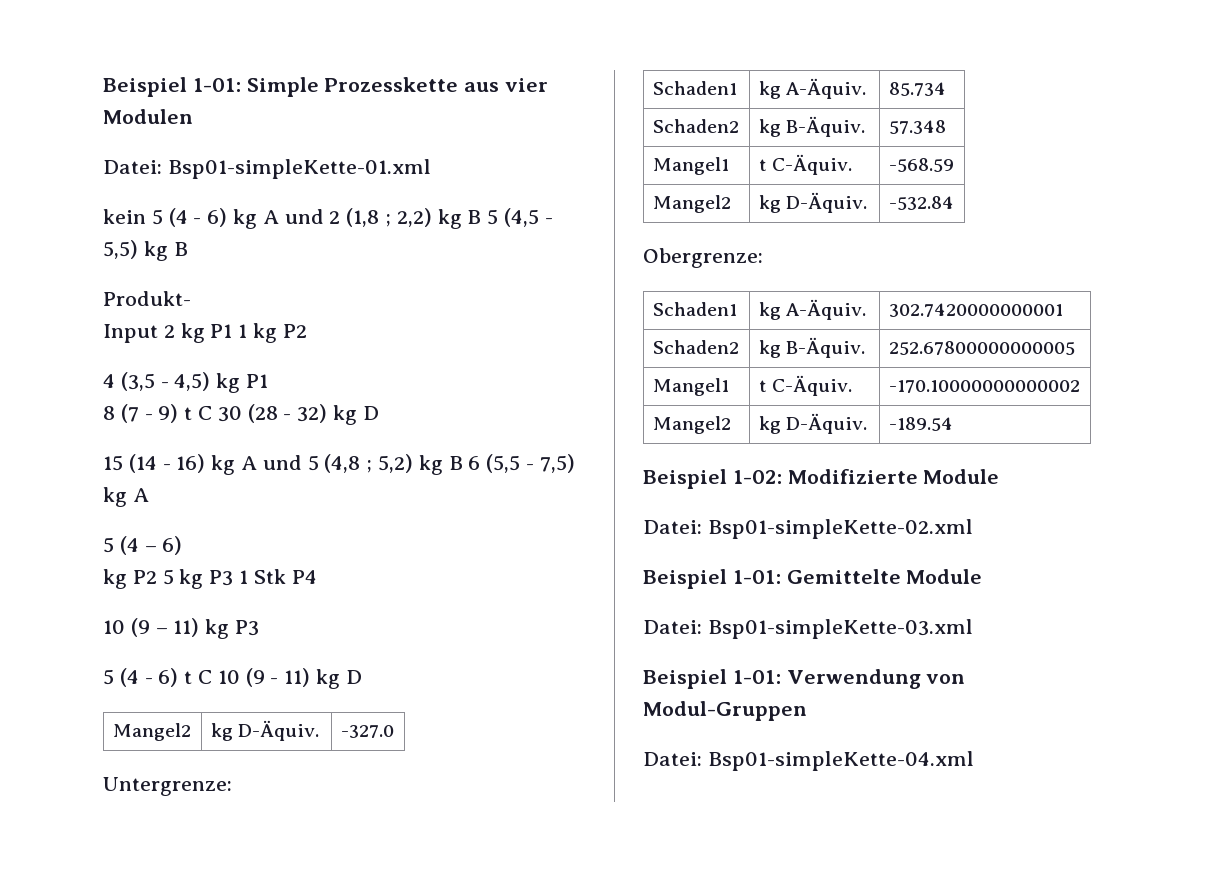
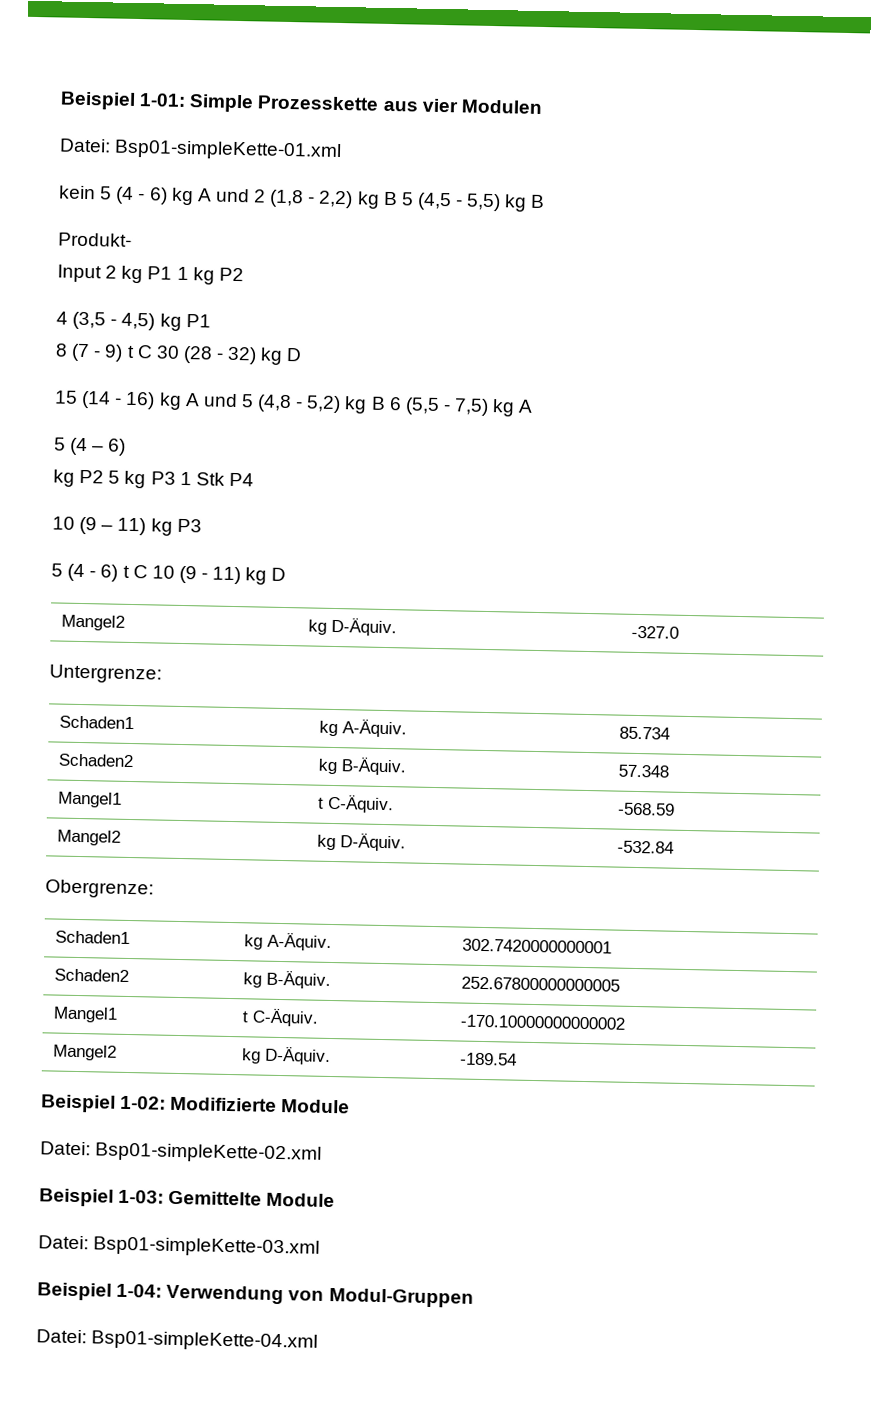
[385,214,392,227] ; -> [307,196,316,204] -
[366,460,373,473] ; -> [295,401,304,409] -
[732,570,781,584] 1-01: -> [118,1189,165,1204] 1-03:
[732,670,781,684] 1-01: -> [116,1283,163,1298] 1-04:

